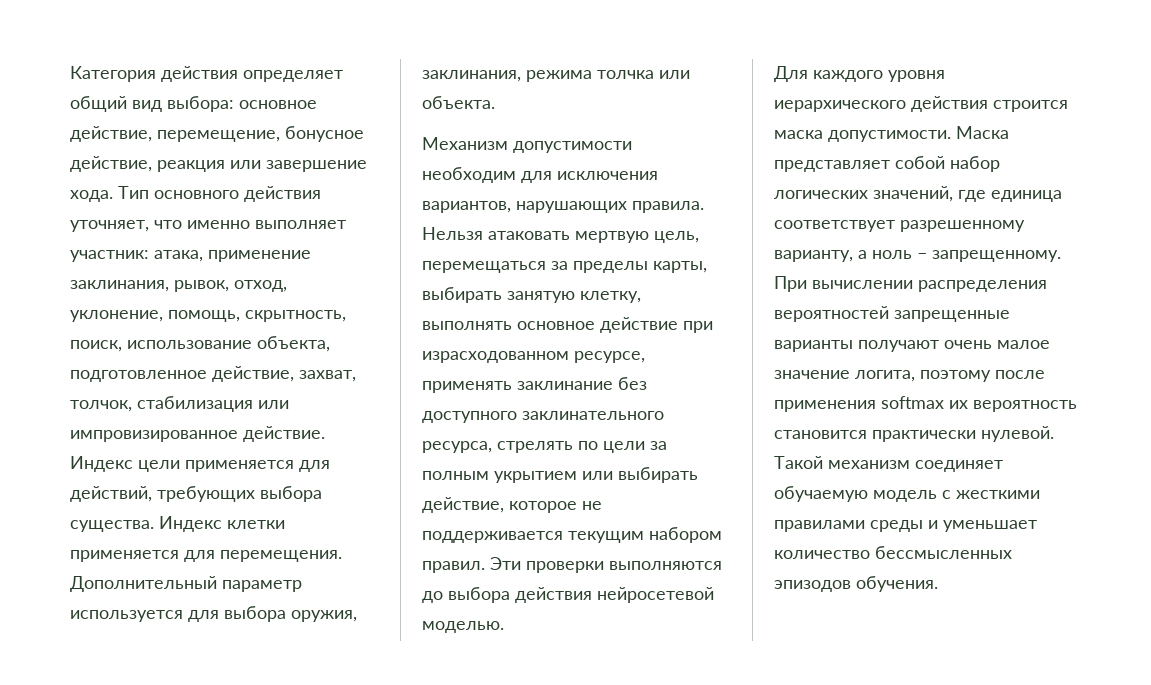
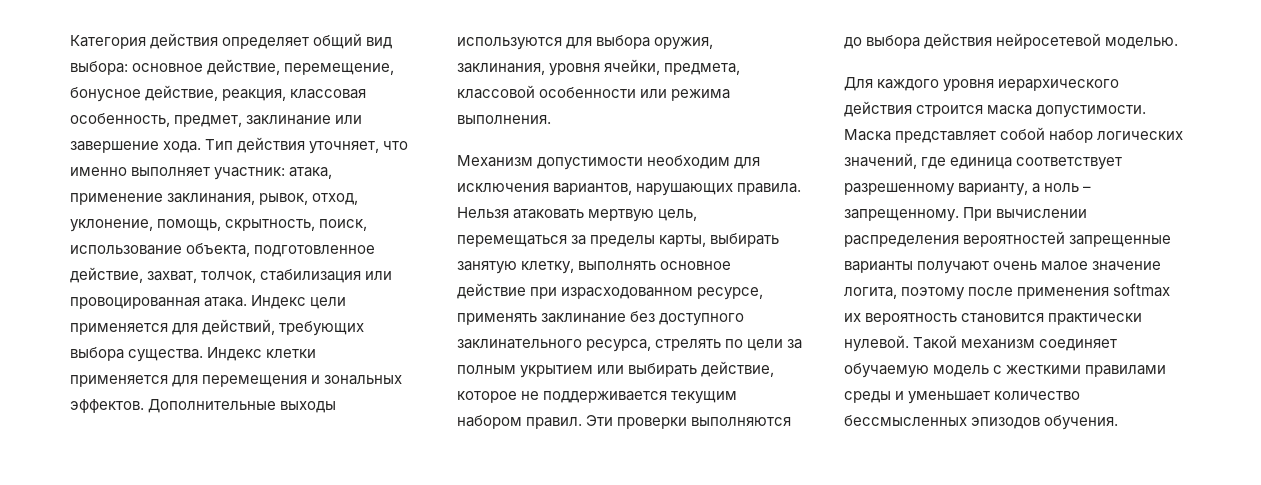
[157,160,225,172] реакция -> [222,89,367,101] [70,113,332,127] реакция, классовая особенность, предмет, заклинание
[154,190,239,199] основного -> (234, 144) none
[70,426,325,442] импровизированное действие. -> [70,297,248,309] провоцированная атака.
[220,550,342,562] [70,576,302,592] [70,606,357,622] [422,70,690,82] [422,96,495,109] перемещения. Дополнительный параметр используется для выбора оружия, заклинания, режима толчка или объекта. -> [202,375,403,387] [70,399,337,413] [457,35,714,50] [457,59,741,76] [457,85,731,101] [457,115,551,124] перемещения и зональных эффектов. Дополнительные выходы используются для выбора оружия, заклинания, уровня ячейки, предмета, классовой особенности или режима выполнения.

